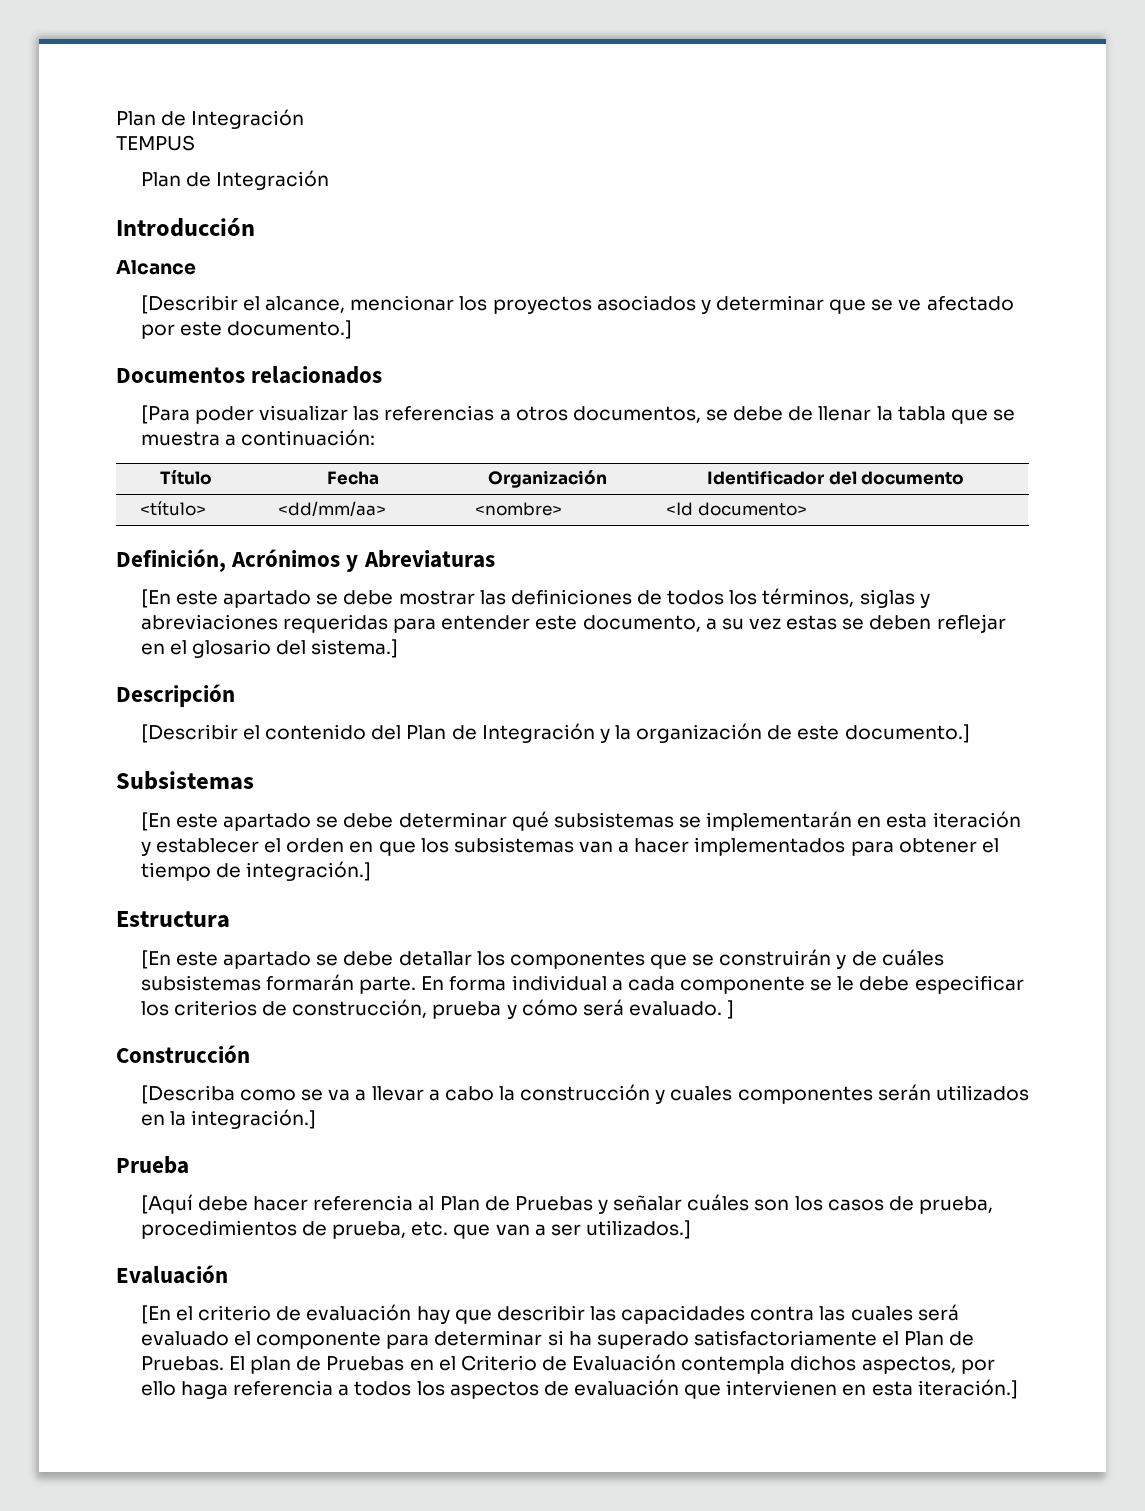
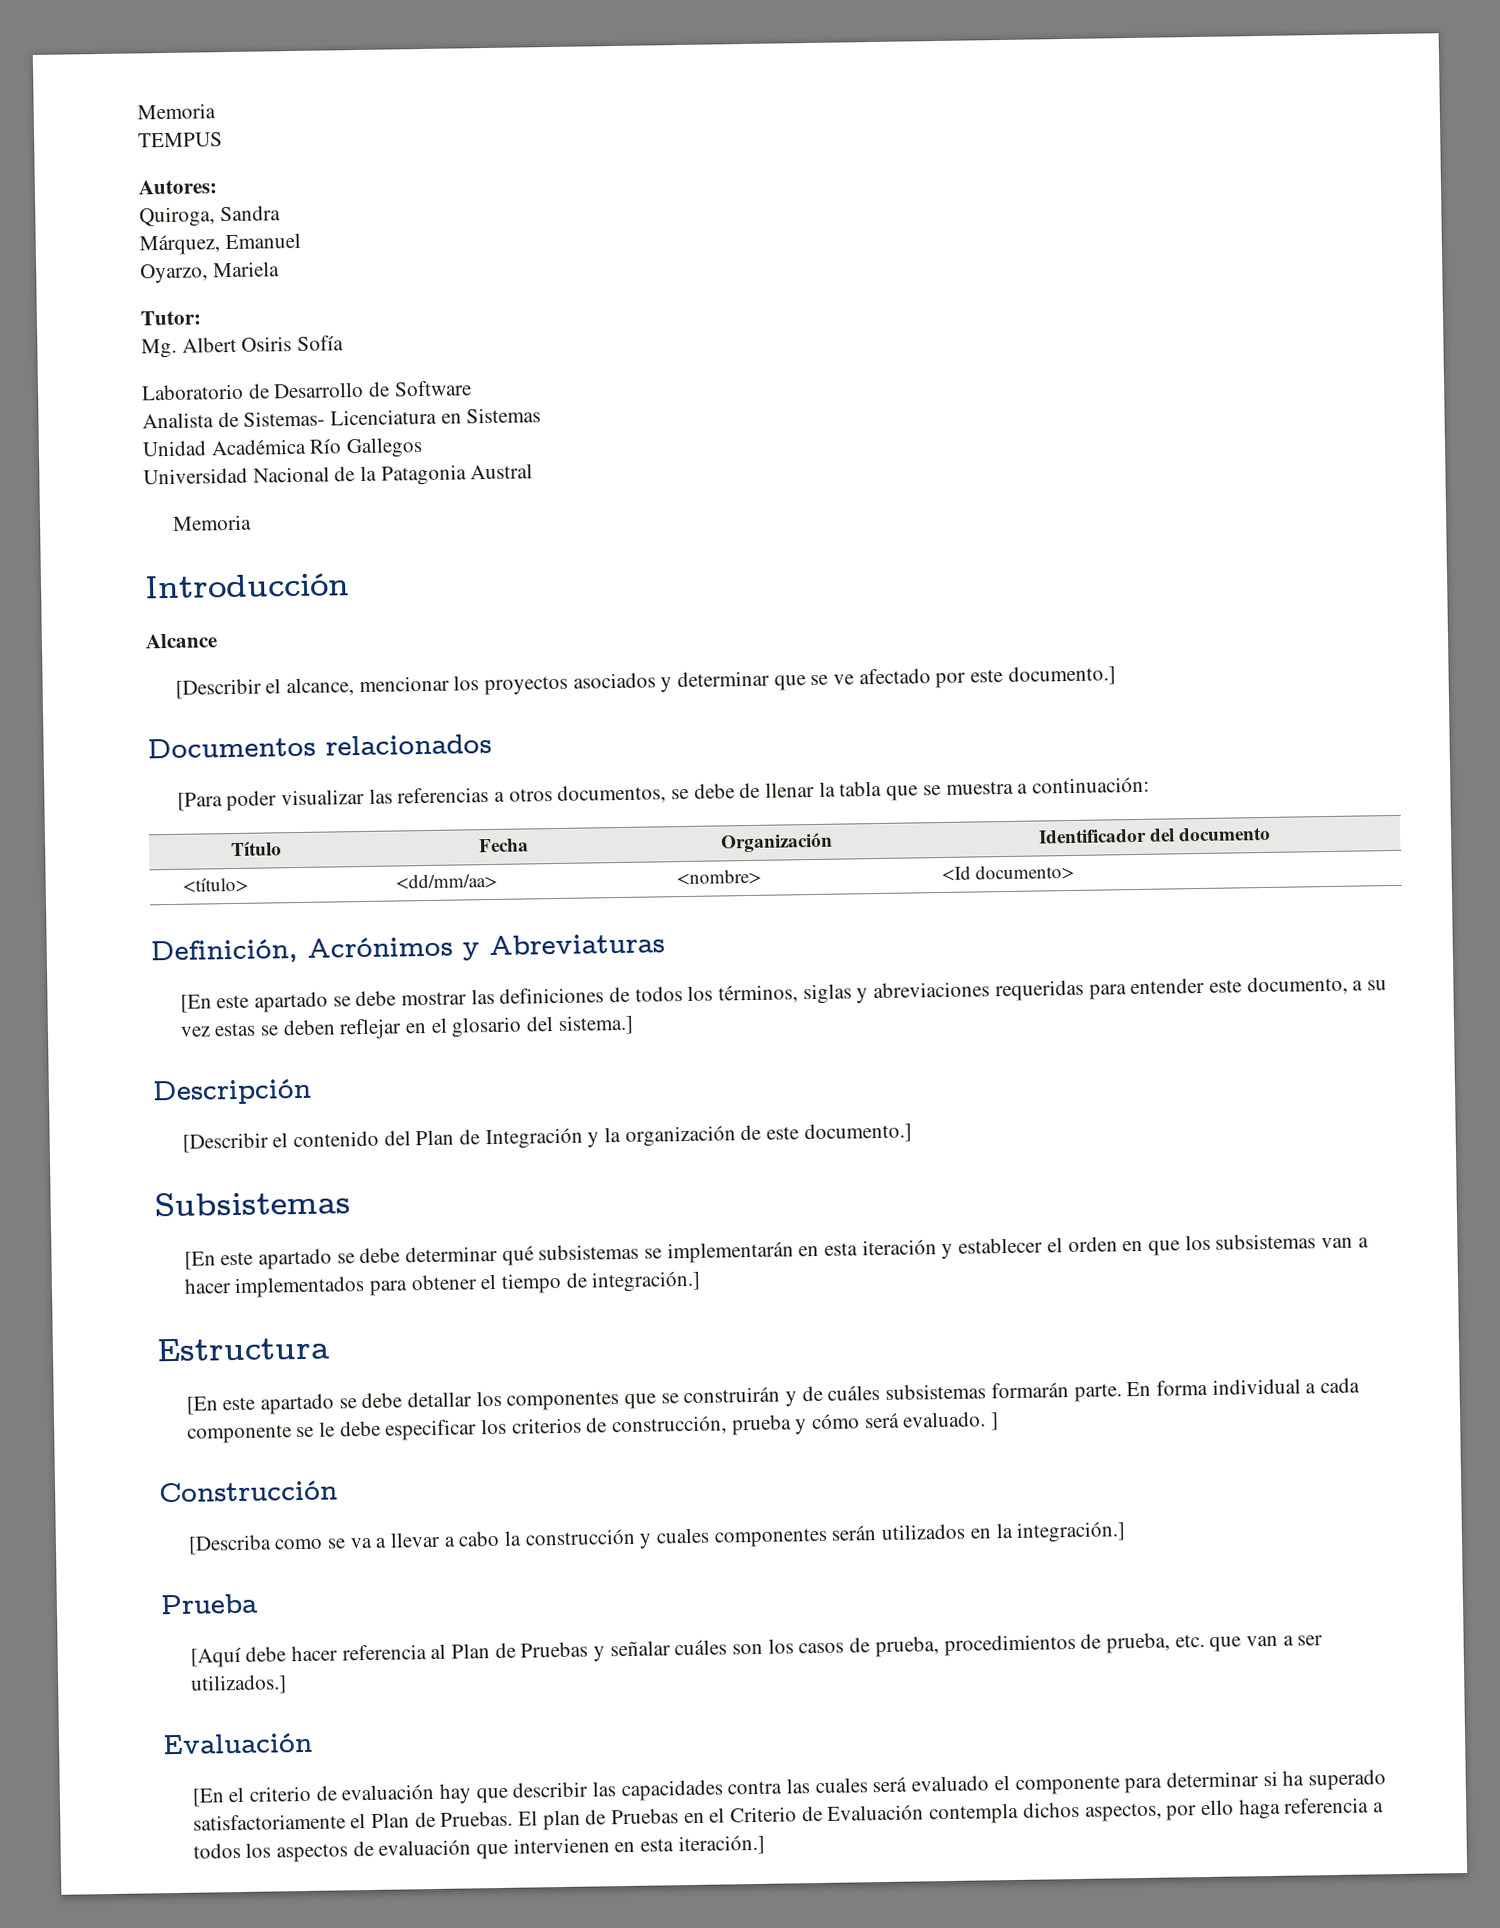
[116,109,305,129] [116,135,195,151] [140,170,330,190] Plan de Integración // TEMPUS // Plan de Integración -> [137,103,216,120] [138,132,223,148] [138,179,217,195] [139,205,281,228] [139,232,301,256] [140,261,280,284] [140,310,201,326] [141,335,345,359] [141,380,472,401] [142,407,542,429] [142,437,424,459] [143,463,534,486] [171,514,252,531] Memoria // TEMPUS // Autores: // Quiroga, Sandra // Márquez, Emanuel // Oyarzo, Mariela // Tutor: // Mg. Albert Osiris Sofía // Laboratorio de Desarrollo de Software // Analista de Sistemas- Licenciatura en Sistemas // Unidad Académica Río Gallegos // Universidad Nacional de la Patagonia Austral // Memoria

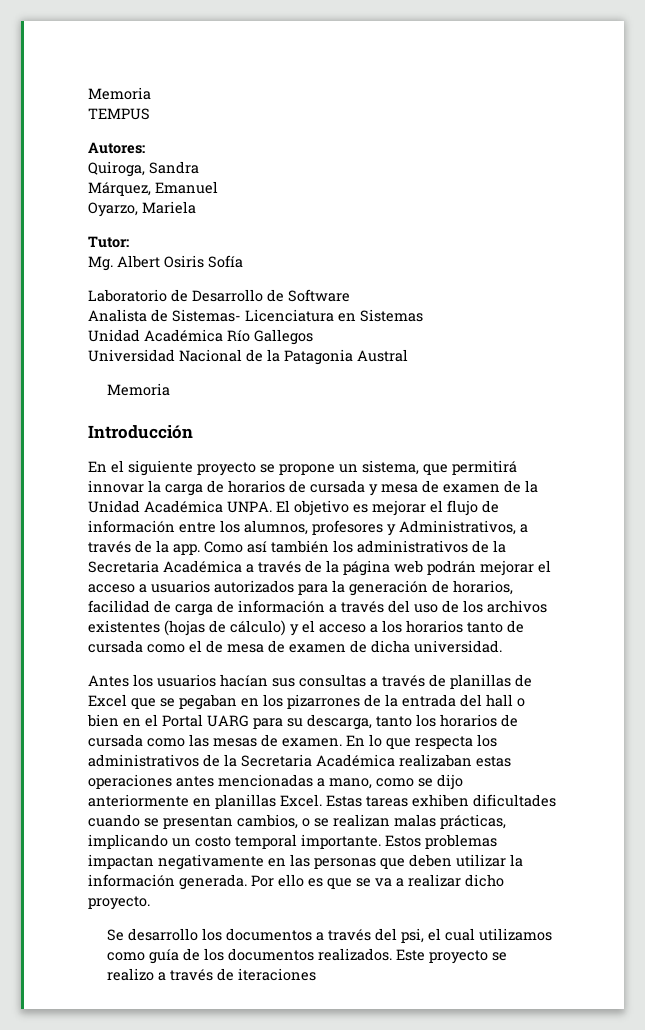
[145,633,218,649] [174,665,1116,699] [147,733,492,759] [176,776,1150,812] [231,841,282,857] [478,838,529,853] [719,832,833,853] [1037,826,1272,844] [182,877,250,893] [395,872,499,890] [676,868,763,886] [941,863,1076,882] [150,933,665,965] [179,975,1387,1013] [179,1014,634,1040] [152,1078,312,1106] [181,1122,912,1153] [154,1190,351,1217] [183,1233,1369,1270] [183,1270,702,1299] [156,1336,330,1362] [185,1377,1360,1415] [186,1411,1000,1444] [158,1480,338,1503] [187,1521,1127,1555] [160,1593,259,1615] [189,1632,1324,1668] [189,1674,287,1695] [162,1732,313,1755] [191,1769,1386,1807] [192,1797,1384,1831] [192,1834,765,1863] Alcance // [Describir el alcance, mencionar los proyectos asociados y determinar que se ve afectado por este documento.] // Documentos relacionados // [Para poder visualizar las referencias a otros documentos, se debe de llenar la tabla que se muestra a continuación: // Título | Fecha | Organización | Identificador del documento // <título> | <dd/mm/aa> | <nombre> | <Id documento> // Definición, Acrónimos y Abreviaturas // [En este apartado se debe mostrar las definiciones de todos los términos, siglas y abreviaciones requeridas para entender este documento, a su vez estas se deben reflejar en el glosario del sistema.] // Descripción // [Describir el contenido del Plan de Integración y la organización de este documento.] // Subsistemas // [En este apartado se debe determinar qué subsistemas se implementarán en esta iteración y establecer el orden en que los subsistemas van a hacer implementados para obtener el tiempo de integración.] // Estructura // [En este apartado se debe detallar los componentes que se construirán y de cuáles subsistemas formarán parte. En forma individual a cada componente se le debe especificar los criterios de construcción, prueba y cómo será evaluado. ] // Construcción // [Describa como se va a llevar a cabo la construcción y cuales componentes serán utilizados en la integración.] // Prueba // [Aquí debe hacer referencia al Plan de Pruebas y señalar cuáles son los casos de prueba, procedimientos de prueba, etc. que van a ser utilizados.] // Evaluación // [En el criterio de evaluación hay que describir las capacidades contra las cuales será evaluado el componente para determinar si ha superado satisfactoriamente el Plan de Pruebas. El plan de Pruebas en el Criterio de Evaluación contempla dichos aspectos, por ello haga referencia a todos los aspectos de evaluación que intervienen en esta iteración.] -> [88,460,517,476] [88,480,538,496] [88,500,499,516] [88,520,528,536] [88,540,506,555] [88,560,551,576] [88,580,513,596] [88,600,547,616] [88,620,524,636] [88,640,502,653] [88,674,532,689] [88,694,525,710] [87,714,518,730] [88,734,497,749] [88,754,511,767] [88,774,463,790] [88,794,556,809] [88,814,506,829] [88,834,497,849] [88,854,523,870] [88,874,504,890] [88,896,150,910] [106,928,552,943] [106,948,507,964] [106,968,316,981] En el siguiente proyecto se propone un sistema, que permitirá innovar la carga de horarios de cursada y mesa de examen de la Unidad Académica UNPA. El objetivo es mejorar el flujo de información entre los alumnos, profesores y Administrativos, a través de la app. Como así también los administrativos de la Secretaria Académica a través de la página web podrán mejorar el acceso a usuarios autorizados para la generación de horarios, facilidad de carga de información a través del uso de los archivos existentes (hojas de cálculo) y el acceso a los horarios tanto de cursada como el de mesa de examen de dicha universidad. // Antes los usuarios hacían sus consultas a través de planillas de Excel que se pegaban en los pizarrones de la entrada del hall o bien en el Portal UARG para su descarga, tanto los horarios de cursada como las mesas de examen. En lo que respecta los administrativos de la Secretaria Académica realizaban estas operaciones antes mencionadas a mano, como se dijo anteriormente en planillas Excel. Estas tareas exhiben dificultades cuando se presentan cambios, o se realizan malas prácticas, implicando un costo temporal importante. Estos problemas impactan negativamente en las personas que deben utilizar la información generada. Por ello es que se va a realizar dicho proyecto. // Se desarrollo los documentos a través del psi, el cual utilizamos como guía de los documentos realizados. Este proyecto se realizo a través de iteraciones

